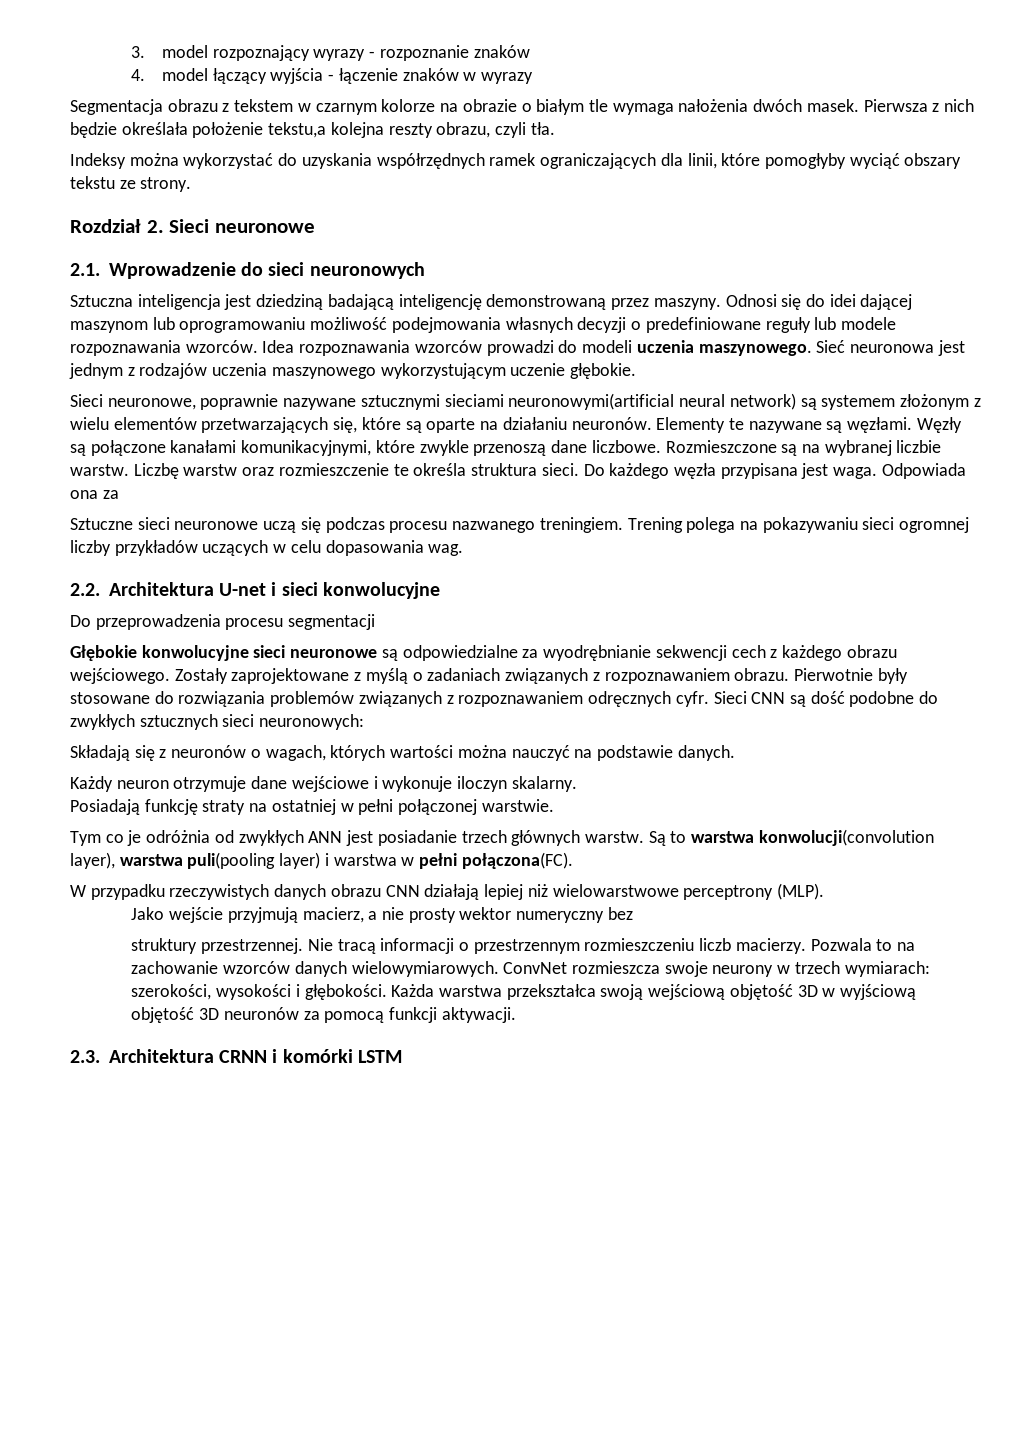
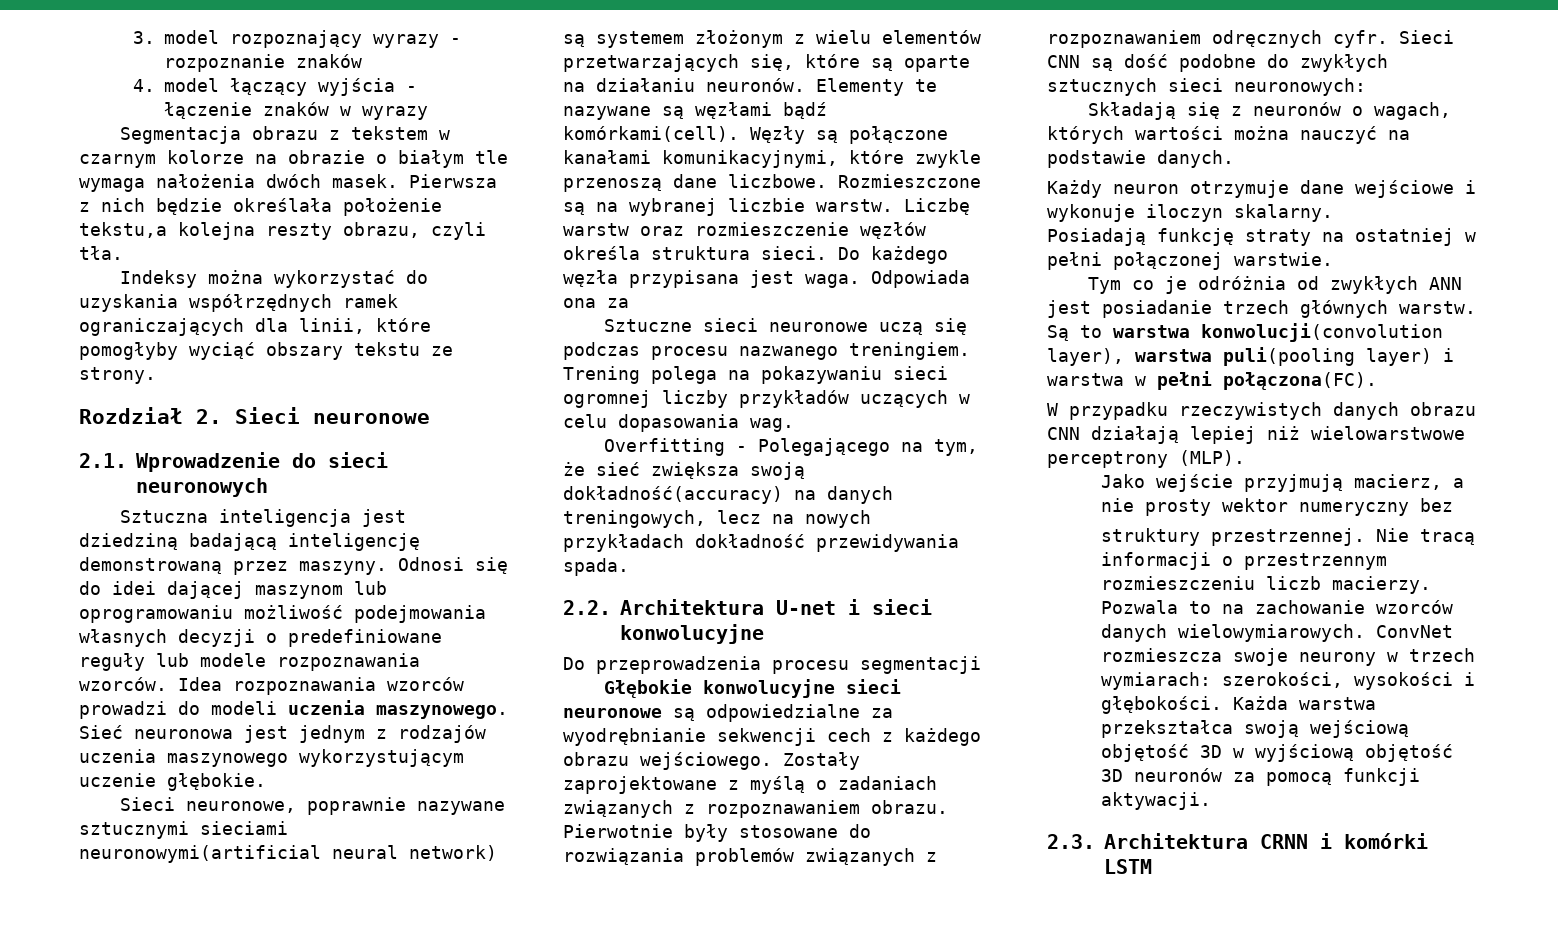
[847,417,913,433] węzłami. -> [695,102,827,119] [563,126,739,142] węzłami bądź komórkami(cell).
[393,464,409,476] te -> [860,222,926,239] węzłów
(464, 550) none -> [603,438,978,456] [563,462,805,480] [563,486,893,504] [563,510,871,528] [563,534,959,552] [563,558,629,576] // Overfitting - Polegającego na tym, że sieć zwiększa swoją dokładność(accuracy) na danych treningowych, lecz na nowych przykładach dokładność przewidywania spada.

